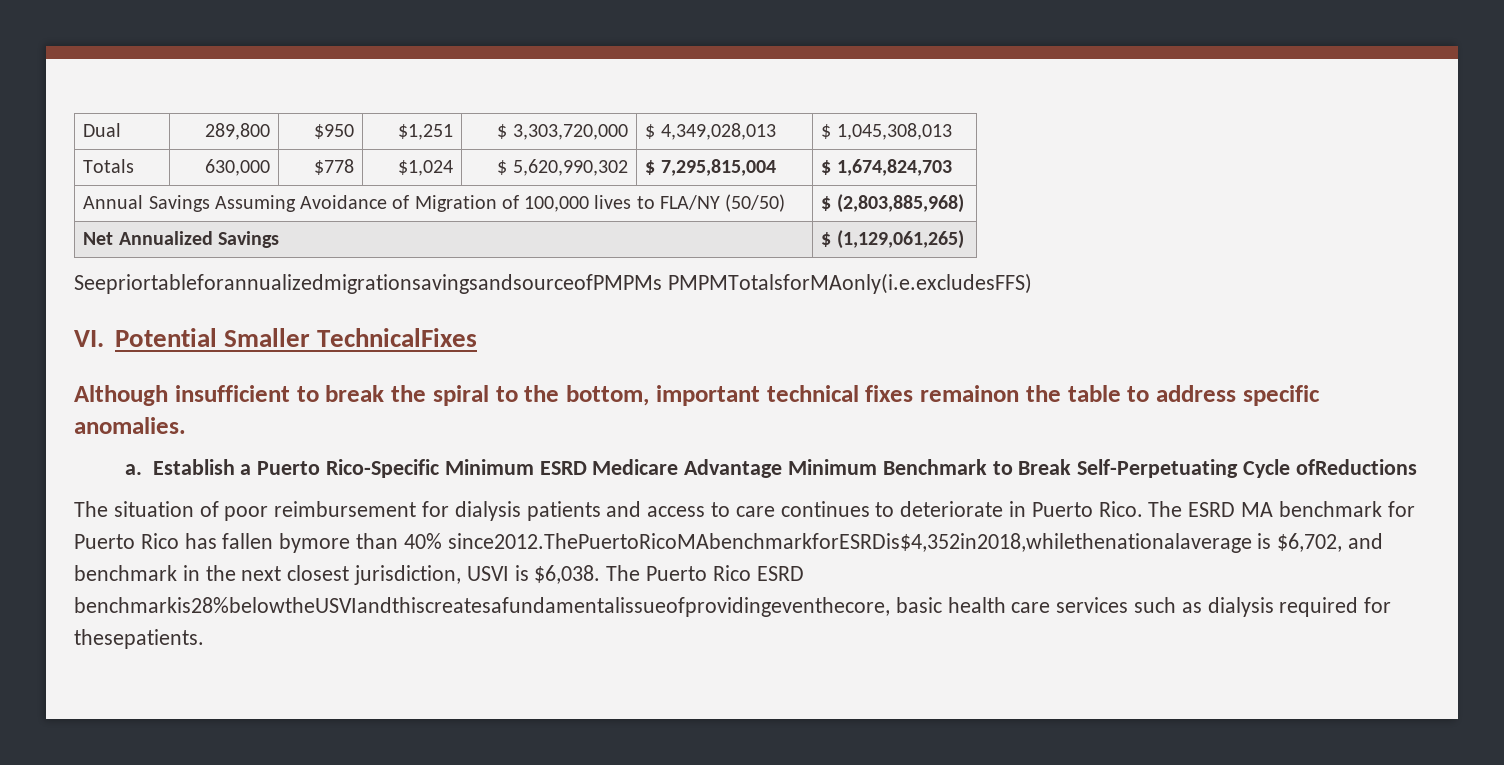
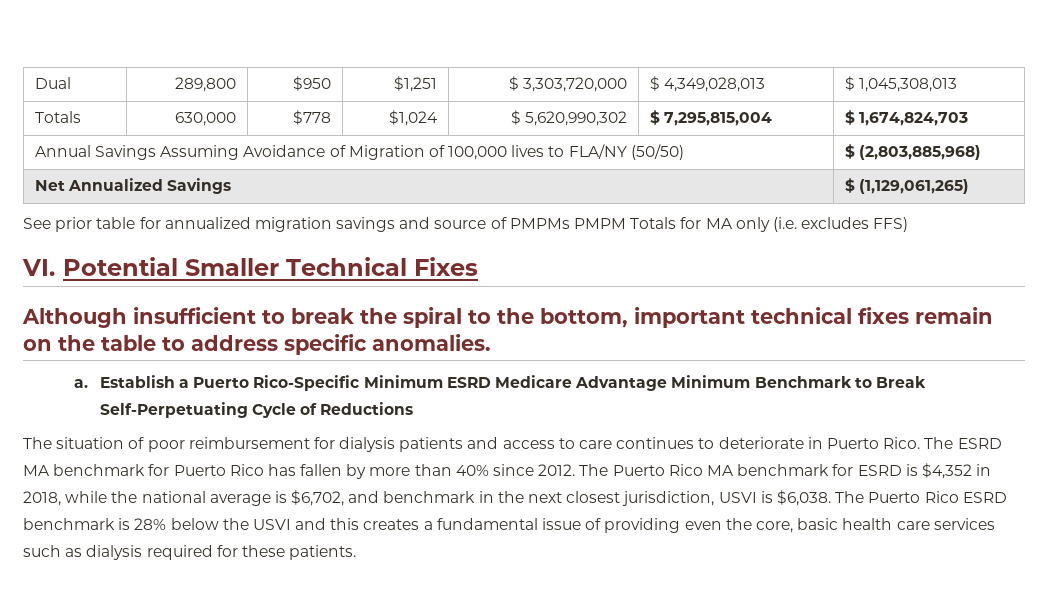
[74,273,1032,294] SeepriortableforannualizedmigrationsavingsandsourceofPMPMs PMPMTotalsforMAonly(i.e.excludesFFS) -> [23,217,909,232] See prior table for annualized migration savings and source of PMPMs PMPM Totals for MA only (i.e. excludes FFS)
[317,328,478,347] TechnicalFixes -> [285,257,478,276] Technical Fixes
[920,385,1019,402] remainon -> [915,307,993,324] [23,339,52,351] remain on
[1295,459,1417,475] ofReductions -> [300,402,414,415] of Reductions
[279,533,1252,553] bymore than 40% since2012.ThePuertoRicoMAbenchmarkforESRDis$4,352in2018,whilethenationalaverage -> [346,463,992,479] [23,491,271,506] by more than 40% since 2012. The Puerto Rico MA benchmark for ESRD is $4,352 in 2018, while the national average
[74,597,890,617] benchmarkis28%belowtheUSVIandthiscreatesafundamentalissueofprovidingeventhecore, -> [23,518,793,533] benchmark is 28% below the USVI and this creates a fundamental issue of providing even the core,
[74,629,204,649] thesepatients. -> [241,545,357,560] these patients.

